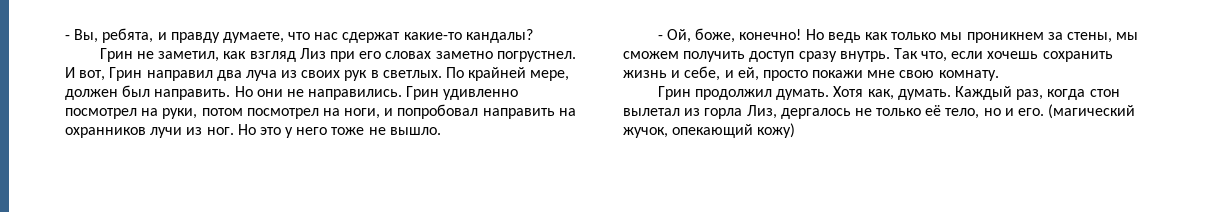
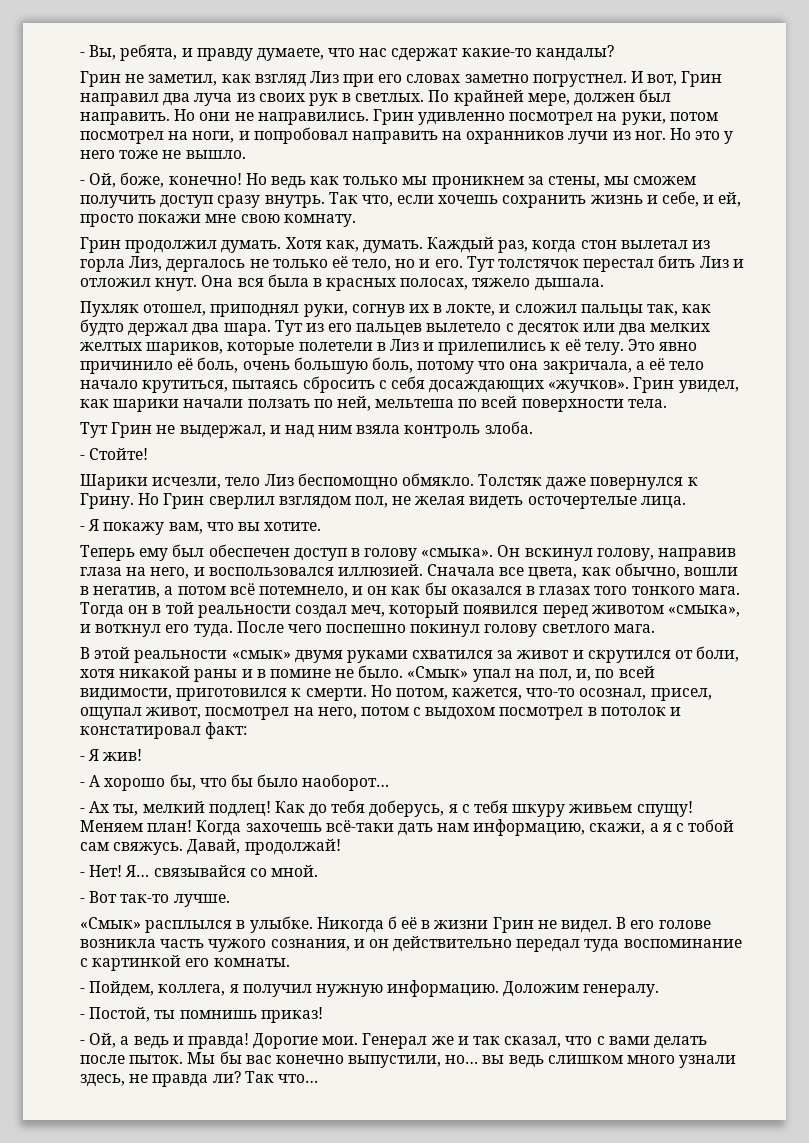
[1048,104,1136,119] [623,123,796,138] (магический жучок, опекающий кожу) -> [466,255,744,272] [80,274,604,291] [80,301,712,317] [80,319,711,336] [80,339,698,355] [80,357,705,374] [80,376,739,393] [80,396,667,412] [80,421,533,438] [80,448,149,460] [80,473,698,490] [80,493,686,509] [80,519,322,535] [80,544,737,561] [80,563,739,580] [80,582,740,598] [80,602,741,618] [80,621,655,637] [80,646,740,663] [80,665,655,682] [80,685,712,701] [80,707,682,720] [80,722,248,739] [80,749,143,761] [80,774,390,791] [80,800,693,817] [80,819,735,836] [80,839,341,855] [80,865,318,877] [80,891,230,907] [80,916,711,933] [80,936,742,952] [80,955,290,971] [80,980,660,997] [80,1007,323,1023] [80,1033,707,1049] [80,1051,737,1068] [80,1071,318,1087] Тут толстячок перестал бить Лиз и отложил кнут. Она вся была в красных полосах, тяжело дышала. // Пухляк отошел, приподнял руки, согнув их в локте, и сложил пальцы так, как будто держал два шара. Тут из его пальцев вылетело с десяток или два мелких желтых шариков, которые полетели в Лиз и прилепились к её телу. Это явно причинило её боль, очень большую боль, потому что она закричала, а её тело начало крутиться, пытаясь сбросить с себя досаждающих «жучков». Грин увидел, как шарики начали ползать по ней, мельтеша по всей поверхности тела. // Тут Грин не выдержал, и над ним взяла контроль злоба. // - Стойте! // Шарики исчезли, тело Лиз беспомощно обмякло. Толстяк даже повернулся к Грину. Но Грин сверлил взглядом пол, не желая видеть осточертелые лица. // - Я покажу вам, что вы хотите. // Теперь ему был обеспечен доступ в голову «смыка». Он вскинул голову, направив глаза на него, и воспользовался иллюзией. Сначала все цвета, как обычно, вошли в негатив, а потом всё потемнело, и он как бы оказался в глазах того тонкого мага. Тогда он в той реальности создал меч, который появился перед животом «смыка», и воткнул его туда. После чего поспешно покинул голову светлого мага. // В этой реальности «смык» двумя руками схватился за живот и скрутился от боли, хотя никакой раны и в помине не было. «Смык» упал на пол, и, по всей видимости, приготовился к смерти. Но потом, кажется, что-то осознал, присел, ощупал живот, посмотрел на него, потом с выдохом посмотрел в потолок и констатировал факт: // - Я жив! // - А хорошо бы, что бы было наоборот… // - Ах ты, мелкий подлец! Как до тебя доберусь, я с тебя шкуру живьем спущу! Меняем план! Когда захочешь всё-таки дать нам информацию, скажи, а я с тобой сам свяжусь. Давай, продолжай! // - Нет! Я… связывайся со мной. // - Вот так-то лучше. // «Смык» расплылся в улыбке. Никогда б её в жизни Грин не видел. В его голове возникла часть чужого сознания, и он действительно передал туда воспоминание с картинкой его комнаты. // - Пойдем, коллега, я получил нужную информацию. Доложим генералу. // - Постой, ты помнишь приказ! // - Ой, а ведь и правда! Дорогие мои. Генерал же и так сказал, что с вами делать после пыток. Мы бы вас конечно выпустили, но… вы ведь слишком много узнали здесь, не правда ли? Так что…

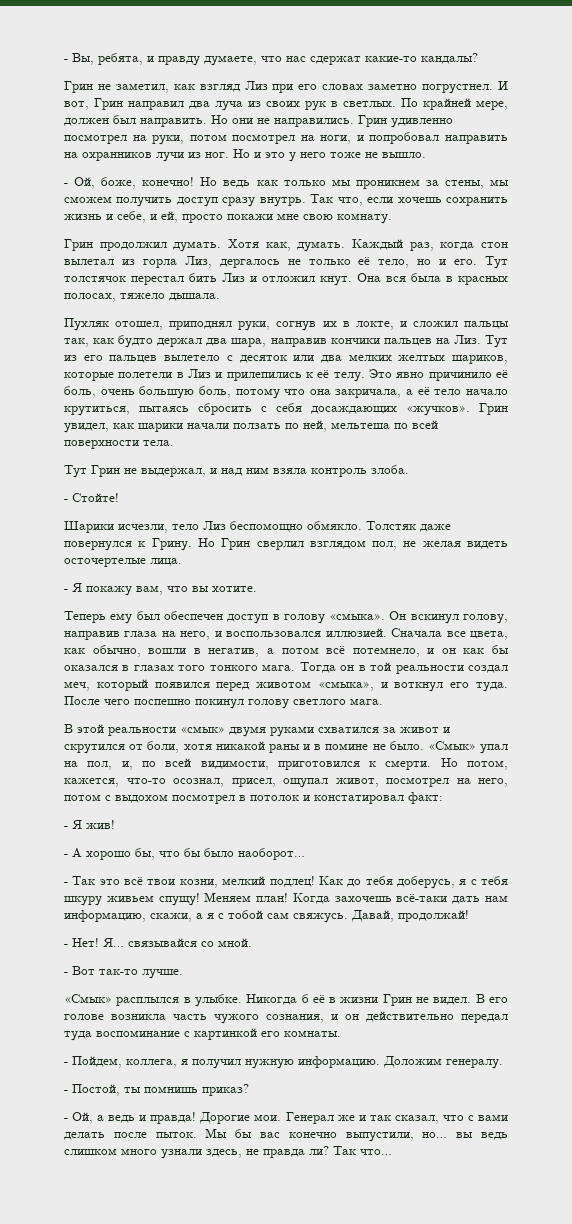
(692, 134) none -> [254,152,261,158] и
[223,323,271,336] шара. -> [231,335,481,347] шара, направив кончики пальцев на Лиз.
[89,801,139,816] Ах ты, -> [72,876,218,888] Так это всё твои козни,
[260,1007,323,1023] приказ! -> [202,1084,249,1096] приказ?

